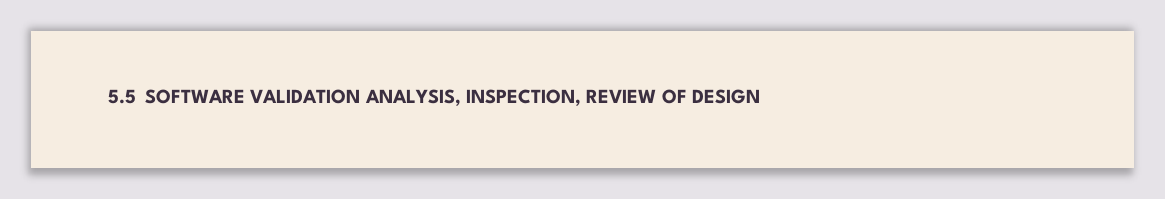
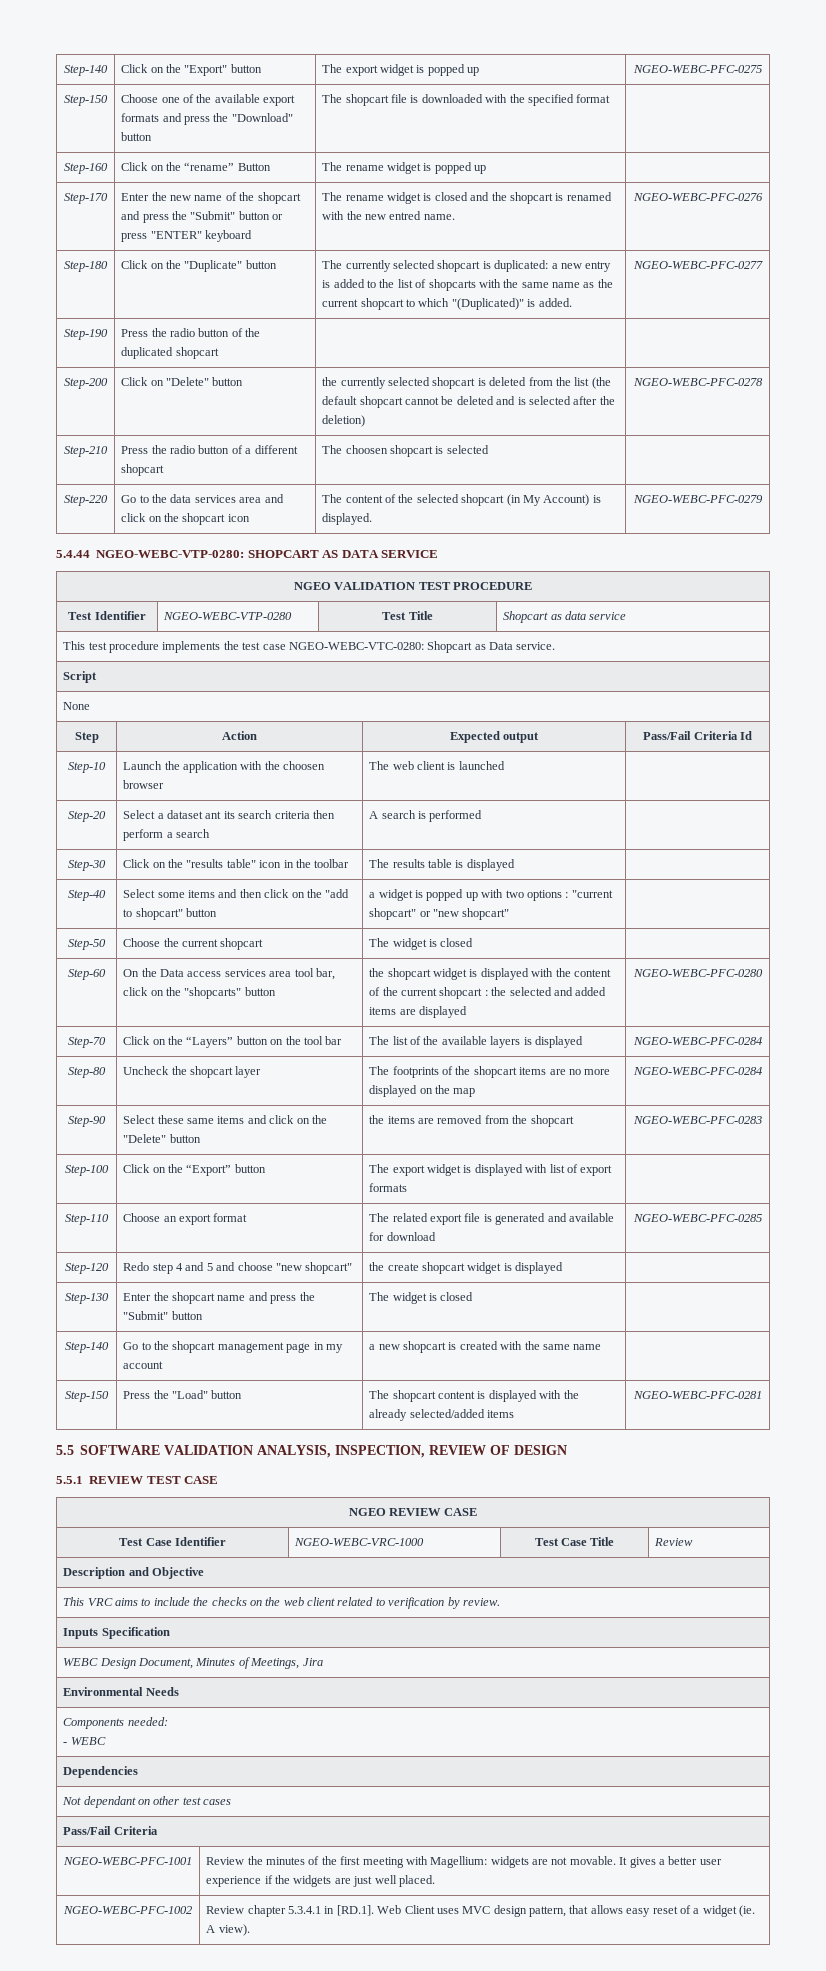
(108, 96) none -> [64,65,108,76] [121,64,262,76] [322,64,480,76] [632,65,762,73] [64,95,108,106] [121,94,296,106] [121,113,293,125] [121,132,153,141] [322,94,611,106] [64,163,108,174] [121,162,271,171] [322,162,487,174] [64,193,108,204] [121,192,301,204] [121,211,284,223] [121,230,253,242] [322,192,612,204] [322,211,455,220] [632,193,763,201] [64,261,108,272] [121,260,277,272] [322,260,612,272] [322,279,613,291] [322,298,572,310] [632,261,763,269] [64,329,108,340] [121,328,261,337] [121,347,219,359] [64,378,108,389] [121,377,244,386] [322,377,611,389] [322,396,615,408] [322,415,366,427] [632,378,763,386] [64,446,108,457] [121,445,298,454] [121,464,165,476] [322,445,489,457] [64,495,108,506] [121,494,284,503] [121,513,250,525] [322,494,601,506] [322,513,373,525] [632,495,763,503] [56,550,439,558] [293,582,533,590] [68,611,146,620] [163,612,293,620] [382,611,433,620] [503,611,627,623] [63,641,556,653] [63,671,98,683] [63,702,91,710] [74,732,99,743] [221,731,257,740] [449,731,540,743] [643,731,752,740] [68,762,106,773] [123,761,326,773] [123,780,165,789] [369,761,505,770] [68,811,106,822] [123,810,335,819] [123,829,211,841] [369,810,483,822] [68,860,106,871] [123,859,350,868] [369,859,515,871] [68,890,106,901] [123,889,350,898] [123,908,218,920] [369,889,613,901] [369,908,510,920] [68,939,106,950] [123,938,264,950] [369,938,474,950] [68,969,106,980] [123,968,335,980] [123,987,276,999] [369,968,611,980] [369,987,607,999] [369,1006,468,1018] [632,969,763,977] [68,1037,106,1048] [123,1036,343,1048] [369,1036,583,1048] [632,1037,762,1045] [68,1067,106,1078] [123,1066,262,1078] [369,1066,611,1078] [369,1085,476,1097] [632,1067,762,1075] [68,1116,106,1127] [123,1115,327,1124] [123,1134,201,1143] [369,1115,574,1127] [632,1116,762,1124] [65,1165,109,1176] [123,1164,266,1176] [369,1164,613,1176] [369,1183,408,1192] [65,1214,109,1225] [123,1213,248,1225] [369,1213,614,1225] [369,1232,436,1241] [632,1214,762,1222] [65,1263,109,1274] [123,1262,353,1274] [369,1262,564,1274] [65,1293,109,1304] [123,1292,315,1304] [123,1311,203,1320] [369,1292,474,1304] [65,1342,109,1353] [123,1341,343,1353] [123,1361,164,1369] [369,1341,602,1353] [65,1391,109,1402] [123,1390,243,1399] [369,1390,579,1402] [369,1409,515,1421] [632,1391,762,1399] Step-140 | Click on the "Export" button | The export widget is popped up | NGEO-WEBC-PFC-0275 // Step-150 | Choose one of the available export formats and press the "Download" button | The shopcart file is downloaded with the specified format | // Step-160 | Click on the “rename” Button | The rename widget is popped up | // Step-170 | Enter the new name of the shopcart and press the "Submit" button or press "ENTER" keyboard | The rename widget is closed and the shopcart is renamed with the new entred name. | NGEO-WEBC-PFC-0276 // Step-180 | Click on the "Duplicate" button | The currently selected shopcart is duplicated: a new entry is added to the list of shopcarts with the same name as the current shopcart to which "(Duplicated)" is added. | NGEO-WEBC-PFC-0277 // Step-190 | Press the radio button of the duplicated shopcart | | // Step-200 | Click on "Delete" button | the currently selected shopcart is deleted from the list (the default shopcart cannot be deleted and is selected after the deletion) | NGEO-WEBC-PFC-0278 // Step-210 | Press the radio button of a different shopcart | The choosen shopcart is selected | // Step-220 | Go to the data services area and click on the shopcart icon | The content of the selected shopcart (in My Account) is displayed. | NGEO-WEBC-PFC-0279 // 5.4.44 NGEO-WEBC-VTP-0280: SHOPCART AS DATA SERVICE // NGEO VALIDATION TEST PROCEDURE // Test Identifier | NGEO-WEBC-VTP-0280 | Test Title | Shopcart as data service // This test procedure implements the test case NGEO-WEBC-VTC-0280: Shopcart as Data service. // Script // None // Step | Action | Expected output | Pass/Fail Criteria Id // Step-10 | Launch the application with the choosen browser | The web client is launched | // Step-20 | Select a dataset ant its search criteria then perform a search | A search is performed | // Step-30 | Click on the "results table" icon in the toolbar | The results table is displayed | // Step-40 | Select some items and then click on the "add to shopcart" button | a widget is popped up with two options : "current shopcart" or "new shopcart" | // Step-50 | Choose the current shopcart | The widget is closed | // Step-60 | On the Data access services area tool bar, click on the "shopcarts" button | the shopcart widget is displayed with the content of the current shopcart : the selected and added items are displayed | NGEO-WEBC-PFC-0280 // Step-70 | Click on the “Layers” button on the tool bar | The list of the available layers is displayed | NGEO-WEBC-PFC-0284 // Step-80 | Uncheck the shopcart layer | The footprints of the shopcart items are no more displayed on the map | NGEO-WEBC-PFC-0284 // Step-90 | Select these same items and click on the "Delete" button | the items are removed from the shopcart | NGEO-WEBC-PFC-0283 // Step-100 | Click on the “Export” button | The export widget is displayed with list of export formats | // Step-110 | Choose an export format | The related export file is generated and available for download | NGEO-WEBC-PFC-0285 // Step-120 | Redo step 4 and 5 and choose "new shopcart" | the create shopcart widget is displayed | // Step-130 | Enter the shopcart name and press the "Submit" button | The widget is closed | // Step-140 | Go to the shopcart management page in my account | a new shopcart is created with the same name | // Step-150 | Press the "Load" button | The shopcart content is displayed with the already selected/added items | NGEO-WEBC-PFC-0281 //
(761, 96) none -> [56,1476,219,1484] [348,1508,478,1516] [119,1537,226,1546] [294,1538,425,1546] [534,1537,615,1546] [654,1538,694,1546] [63,1567,205,1579] [63,1597,500,1609] [63,1627,170,1639] [63,1657,323,1669] [63,1687,179,1696] [63,1717,168,1729] [63,1737,106,1745] [63,1766,139,1778] [62,1796,232,1808] [63,1826,158,1835] [62,1857,192,1865] [206,1856,722,1868] [206,1875,435,1887] [62,1906,192,1914] [206,1905,756,1917] [206,1924,250,1936] // 5.5.1 REVIEW TEST CASE // NGEO REVIEW CASE // Test Case Identifier | NGEO-WEBC-VRC-1000 | Test Case Title | Review // Description and Objective // This VRC aims to include the checks on the web client related to verification by review. // Inputs Specification // WEBC Design Document, Minutes of Meetings, Jira // Environmental Needs // Components needed: // - WEBC // Dependencies // Not dependant on other test cases // Pass/Fail Criteria // NGEO-WEBC-PFC-1001 | Review the minutes of the first meeting with Magellium: widgets are not movable. It gives a better user experience if the widgets are just well placed. // NGEO-WEBC-PFC-1002 | Review chapter 5.3.4.1 in [RD.1]. Web Client uses MVC design pattern, that allows easy reset of a widget (ie. A view).

